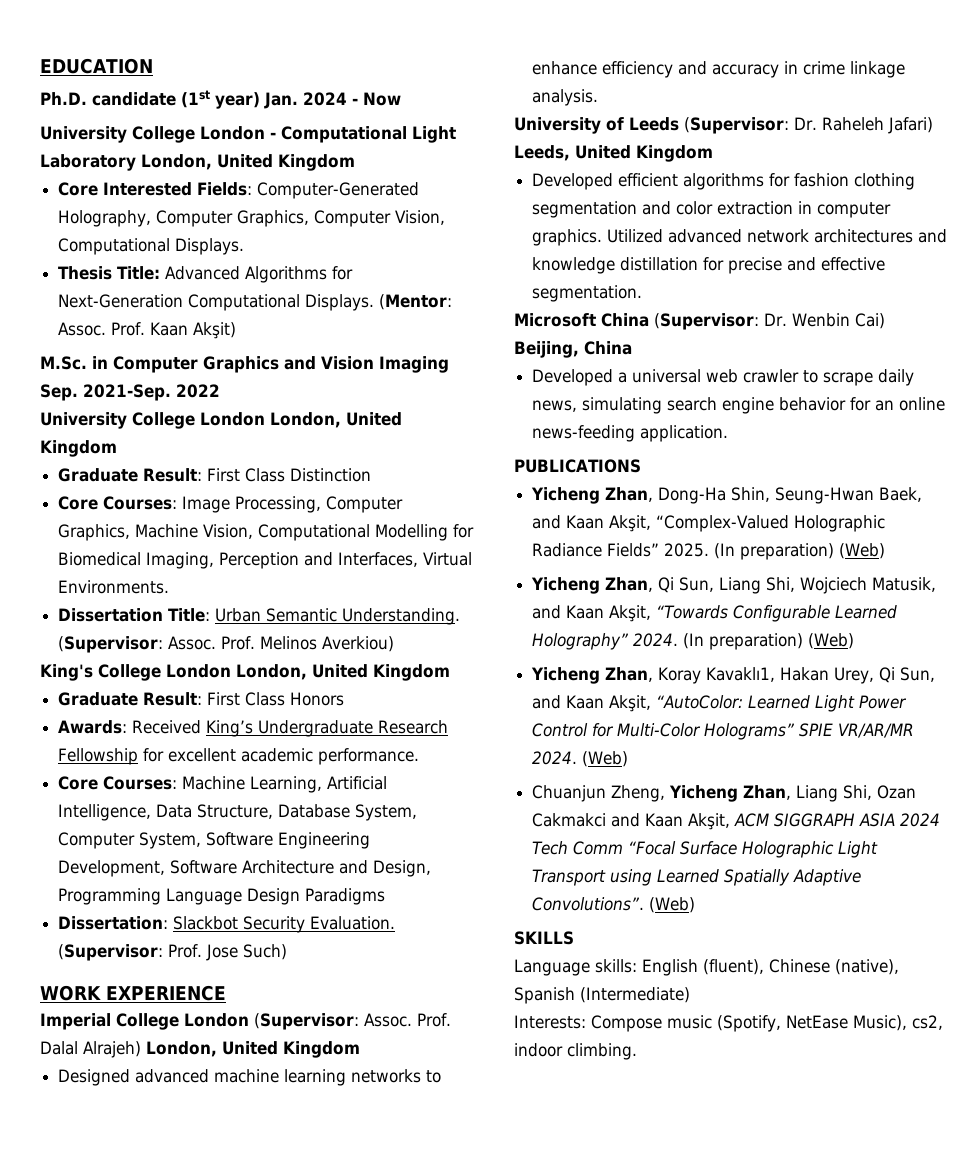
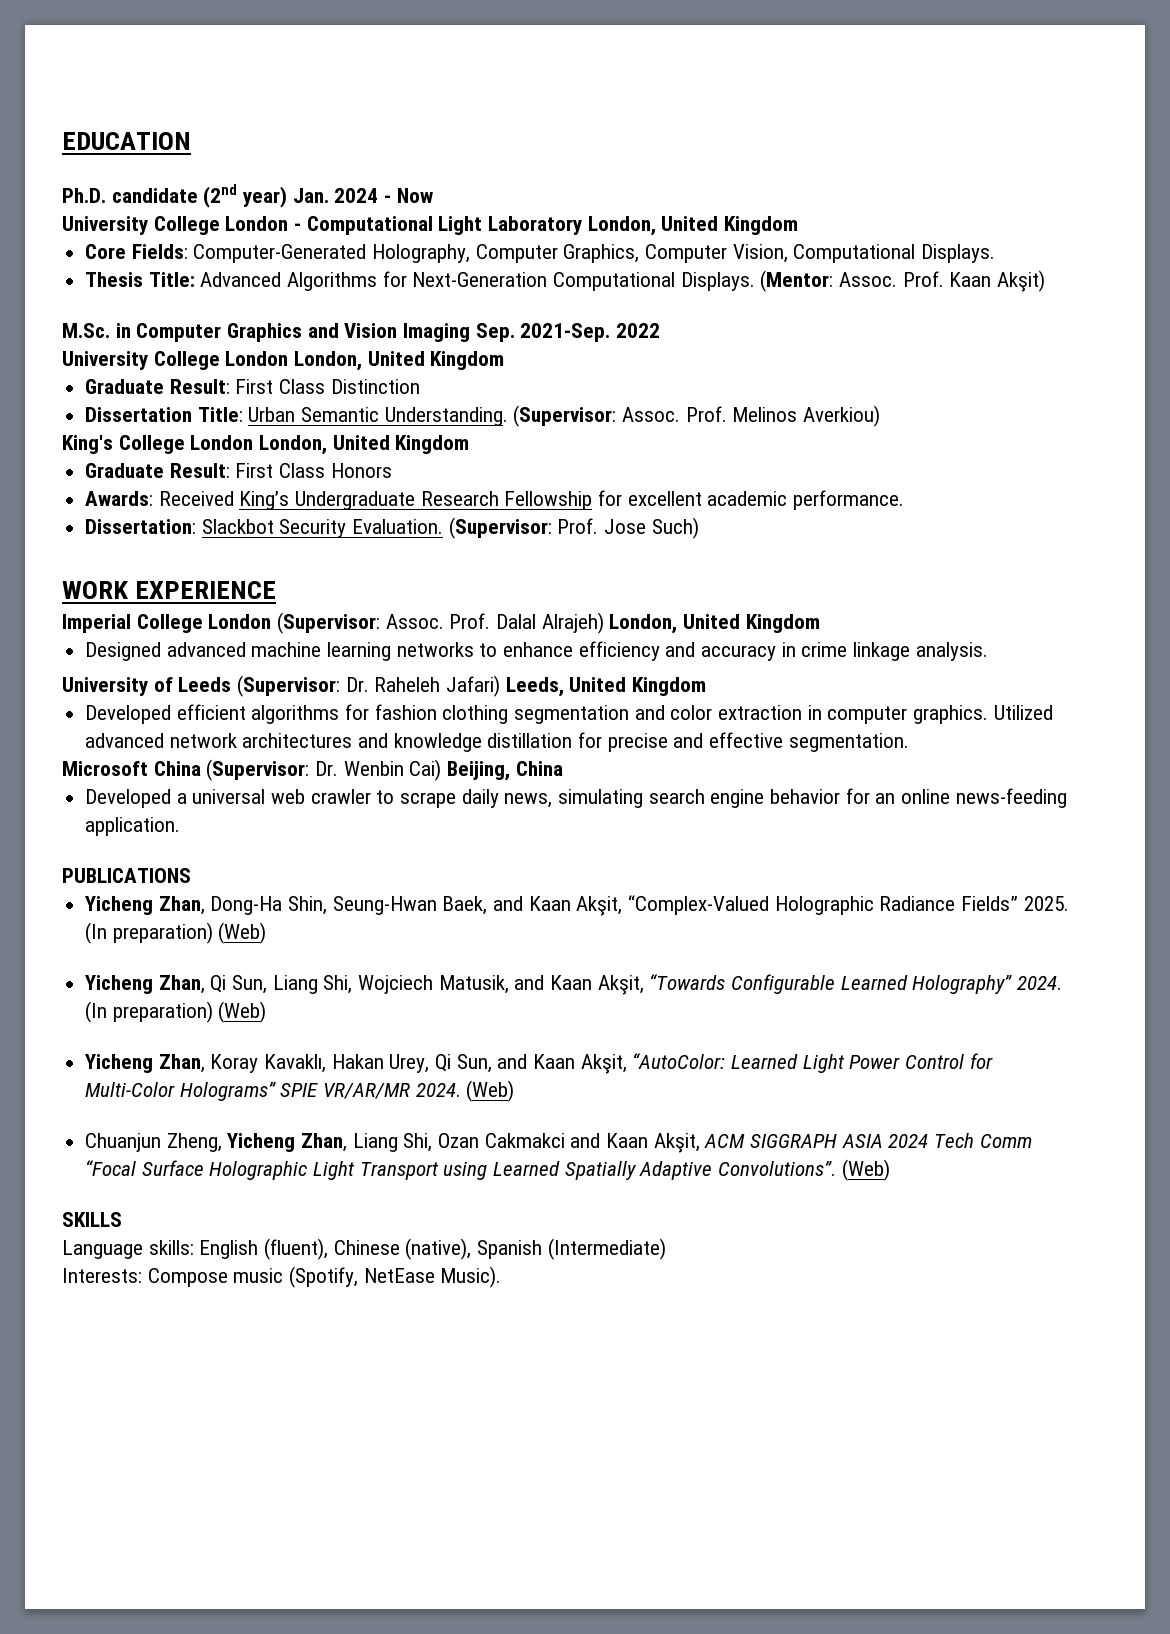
[181,90,210,108] (1st -> [203,184,238,208] (2nd
[103,182,193,196] Interested -> (127, 251) none
[58,496,404,513] [58,524,475,541] [58,552,473,569] [58,580,170,594] // Core Courses: Image Processing, Computer Graphics, Machine Vision, Computational Modelling for Biomedical Imaging, Perception and Interfaces, Virtual Environments. -> (420, 386) none
[58,776,388,793] [58,804,418,821] [58,832,371,849] [58,860,432,877] [58,888,386,905] // Core Courses: Machine Learning, Artificial Intelligence, Data Structure, Database System, Computer System, Software Engineering Development, Software Architecture and Design, Programming Language Design Paradigms -> (905, 500) none
[706,667,776,682] Kavaklı1, -> [264,1054,327,1073] Kavaklı,
[853,1015,943,1031] [514,1043,637,1060] Music), cs2, indoor climbing. -> [440,1266,502,1288] Music).

